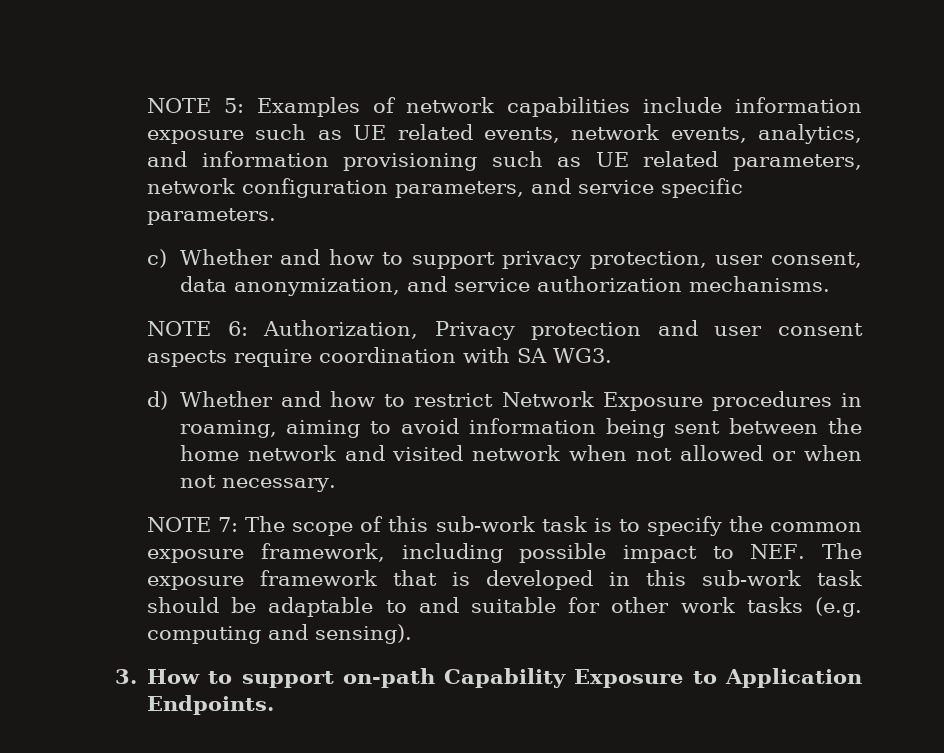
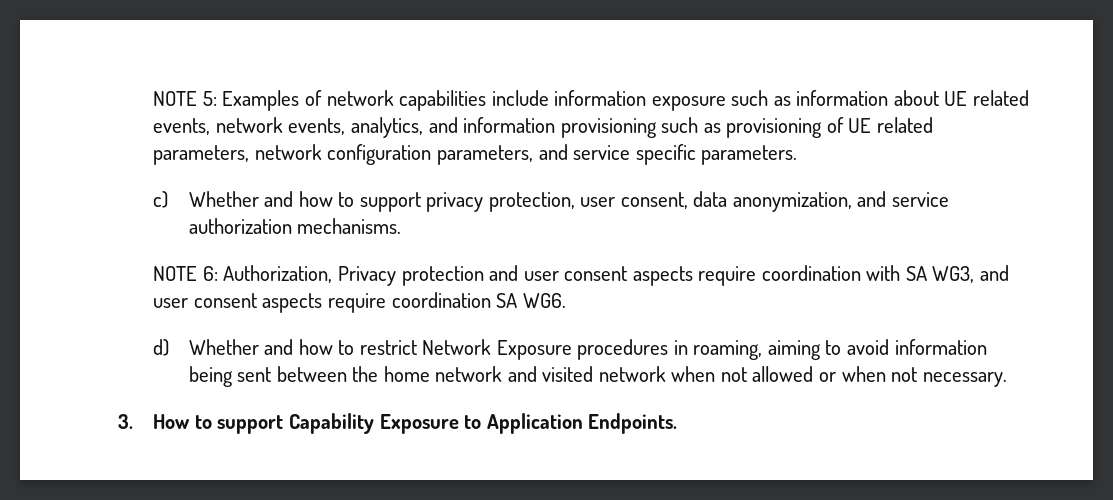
(342, 135) none -> [796,90,939,106] information about
(582, 162) none -> [726,117,844,138] provisioning of
[553,348,613,363] WG3. -> [932,265,1009,283] [153,292,566,313] WG3, and user consent aspects require coordination SA WG6.
[147,516,862,536] [147,543,863,563] [147,570,862,590] [147,597,862,617] [147,624,413,644] // NOTE 7: The scope of this sub-work task is to specify the common exposure framework, including possible impact to NEF. The exposure framework that is developed in this sub-work task should be adaptable to and suitable for other work tasks (e.g. computing and sensing). -> (1007, 379) none
[342,668,435,688] on-path -> (284, 424) none

